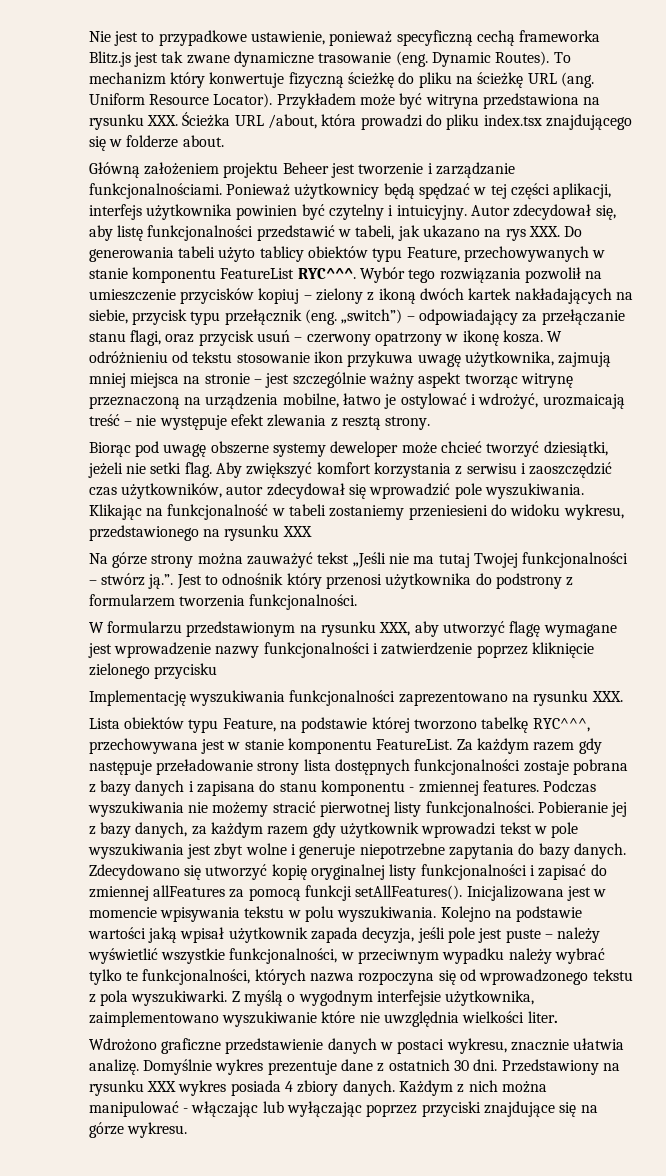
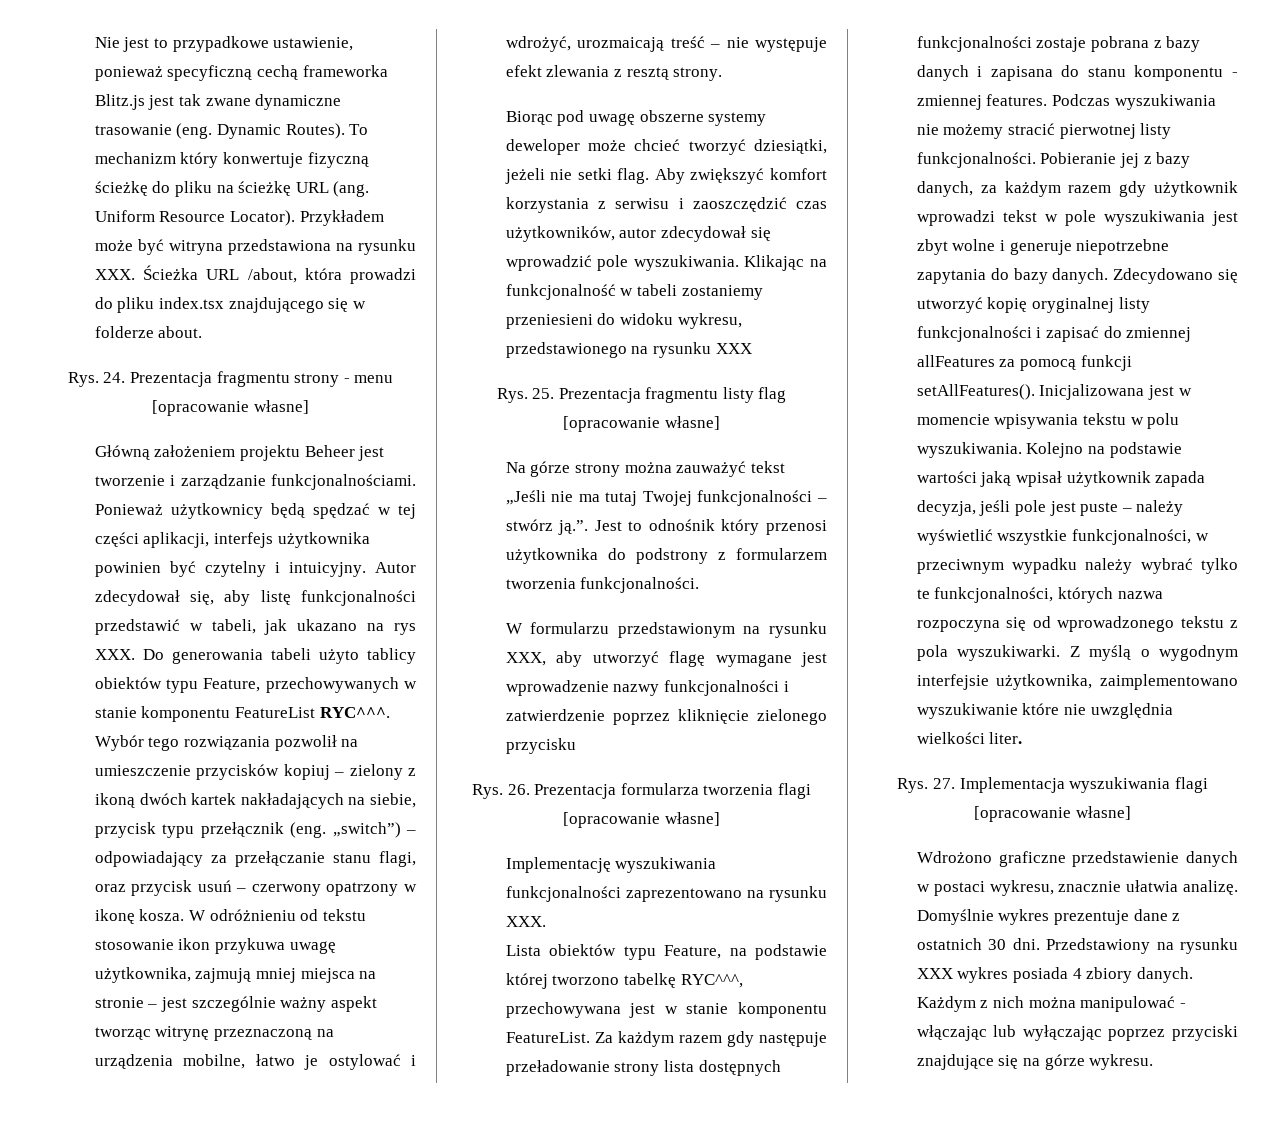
(224, 141) none -> [67,371,394,387] [152,400,309,416] // Rys. 24. Prezentacja fragmentu strony - menu [opracowanie własne]
(312, 531) none -> [496,387,787,403] [563,416,720,432] // Rys. 25. Prezentacja fragmentu listy flag [opracowanie własne]
(218, 671) none -> [472,783,811,799] [563,812,720,828] // Rys. 26. Prezentacja formularza tworzenia flagi [opracowanie własne]
(558, 1017) none -> [897,777,1208,793] [974,806,1131,822] // Rys. 27. Implementacja wyszukiwania flagi [opracowanie własne]

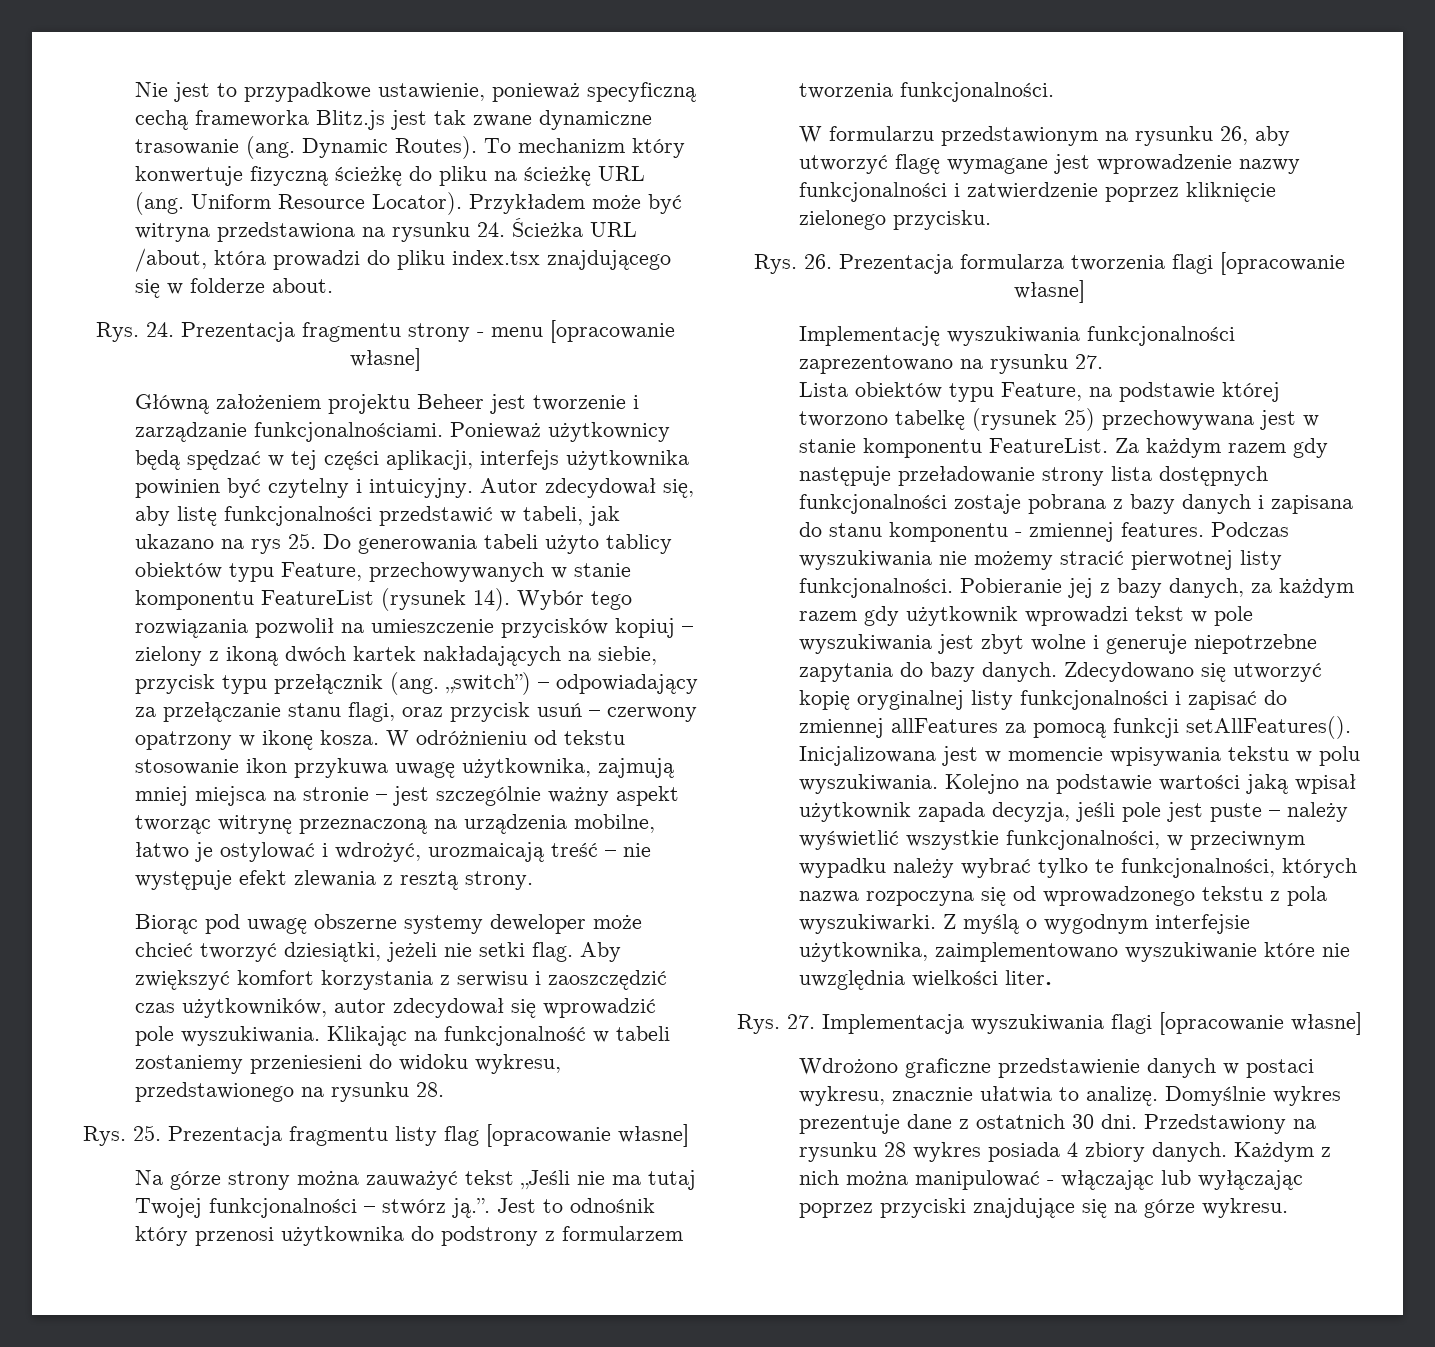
[176,123,213,139] (eng. -> [246,136,296,159] (ang.
[94,269,135,280] XXX. -> [477,222,506,237] 24.
[94,649,135,660] XXX. -> [288,533,317,549] 25.
[319,707,390,718] RYC^^^. -> [381,588,511,611] (rysunek 14).
[290,822,327,838] (eng. -> [390,672,440,695] (ang.
[715,343,752,354] XXX -> [416,1082,445,1097] 28.
[505,652,546,666] XXX, -> [1220,126,1249,145] 26,
[505,738,576,754] przycisku -> [893,210,992,230] przycisku.
[505,916,546,927] XXX. -> [1075,354,1104,369] 27.
[680,974,743,988] RYC^^^, -> [972,408,1096,431] (rysunek 25)
(1179, 886) none -> [1059,1087,1080,1101] to
[916,968,953,979] XXX -> [884,1142,907,1157] 28

